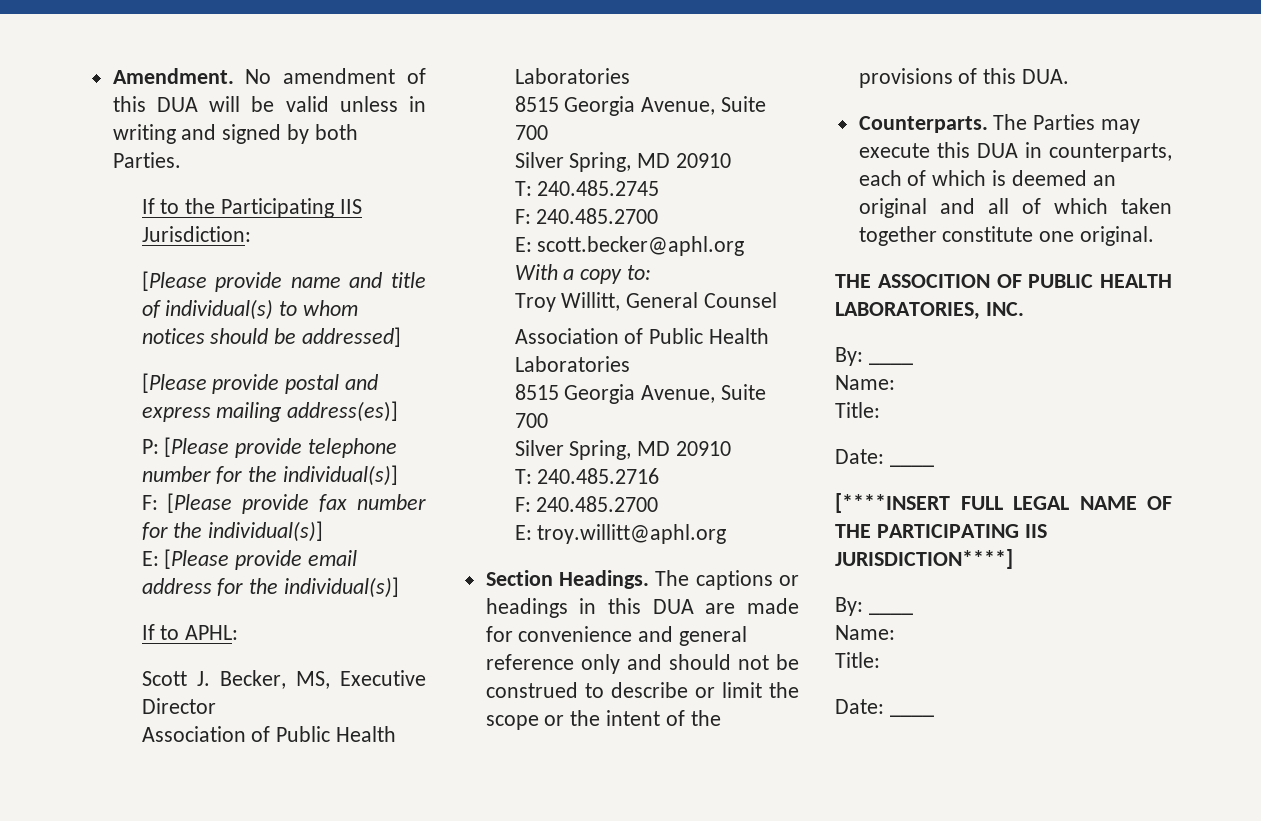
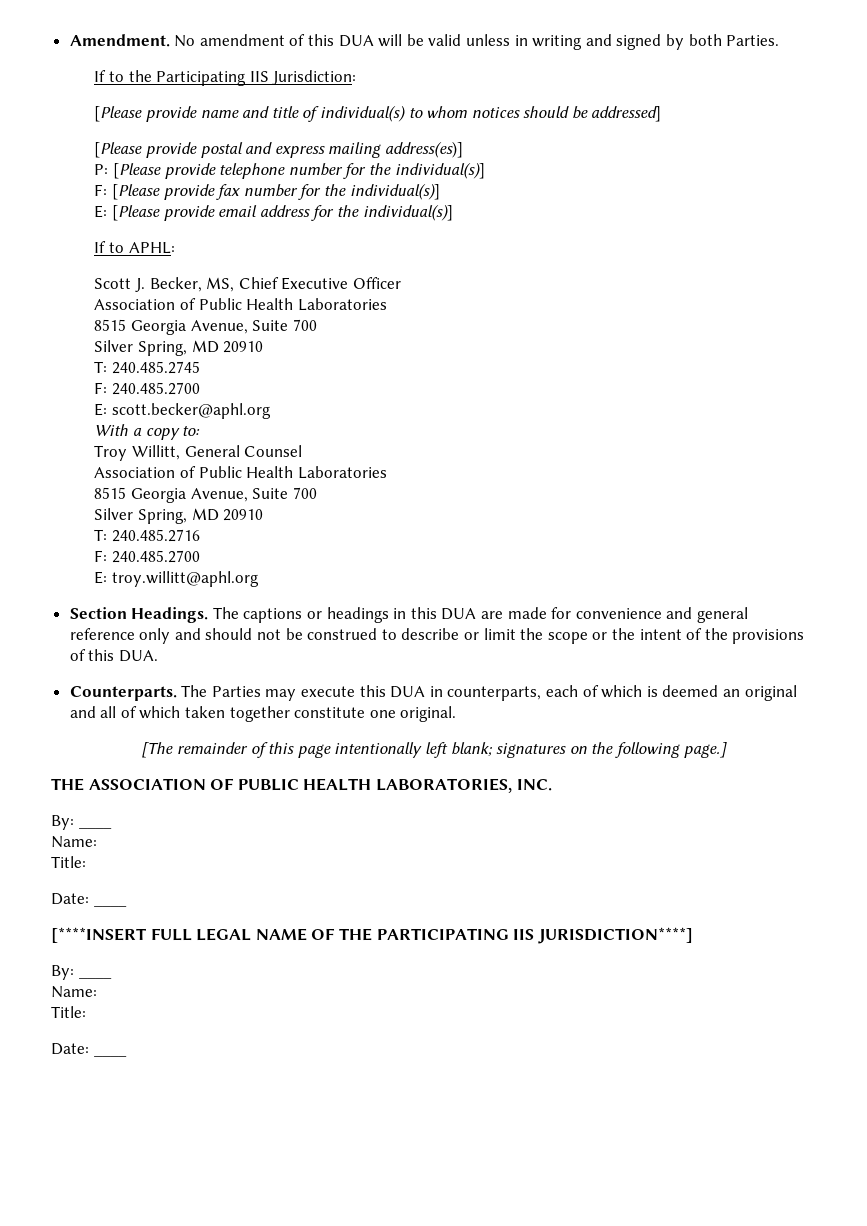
[339,670,426,686] [141,698,216,714] Executive Director -> [238,277,401,290] Chief Executive Officer
[835,274,990,288] // THE ASSOCITION -> [141,742,727,758] [51,778,206,791] // [The remainder of this page intentionally left blank; signatures on the following page.] // THE ASSOCIATION

